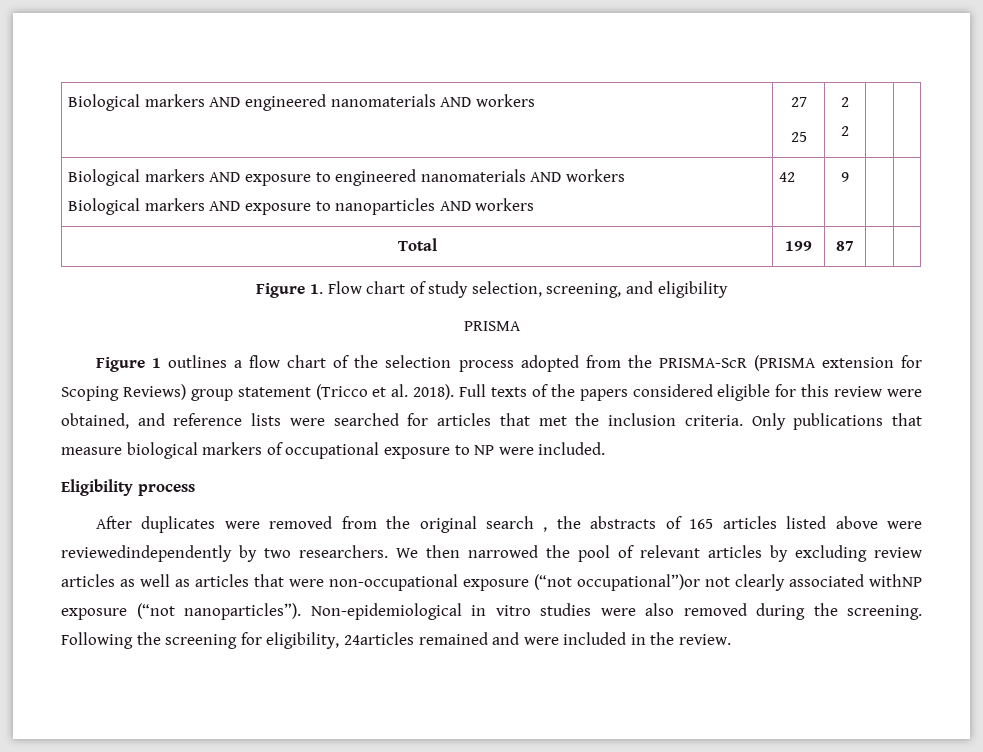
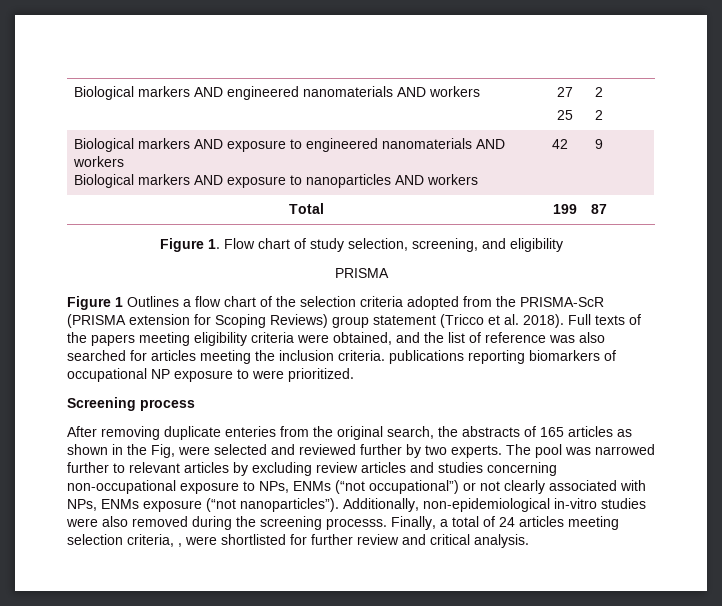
[168,355,228,368] outlines -> [127,296,179,307] Outlines
[458,360,514,372] process -> [360,296,403,307] criteria
[632,384,923,401] [61,413,325,429] considered eligible for this review were obtained, and reference lists were -> [139,332,605,346] meeting eligibility criteria were obtained, and the list of reference was also
[499,413,567,426] that met -> [200,350,251,364] meeting
[751,413,923,430] [61,442,263,459] Only publications that measure biological markers -> [389,350,600,364] publications reporting biomarkers
[383,442,606,459] [61,479,133,496] exposure to NP were included. // Eligibility -> [151,368,354,382] [67,397,136,411] NP exposure to were prioritized. // Screening
[141,516,333,533] duplicates were removed -> [101,426,276,440] removing duplicate enteries
[486,516,548,532] search , -> [387,426,434,439] search,
[786,516,923,529] [61,545,634,562] listed above were reviewedindependently by two researchers. We then narrowed the pool of -> [617,429,632,437] [67,444,655,458] [67,462,125,473] as shown in the Fig, were selected and reviewed further by two experts. The pool was narrowed further to
[120,574,922,591] [61,603,531,620] as well as articles that were non-occupational exposure (“not occupational”)or not clearly associated withNP exposure (“not nanoparticles”). Non-epidemiological in vitro -> [410,462,557,476] [67,480,646,494] [67,498,597,512] and studies concerning non-occupational exposure to NPs, ENMs (“not occupational”) or not clearly associated with NPs, ENMs exposure (“not nanoparticles”). Additionally, non-epidemiological in-vitro
[847,605,922,620] [61,632,732,649] screening. Following the screening for eligibility, 24articles remained and were included in the review. -> [260,516,619,530] [67,534,529,548] screening processs. Finally, a total of 24 articles meeting selection criteria, , were shortlisted for further review and critical analysis.

